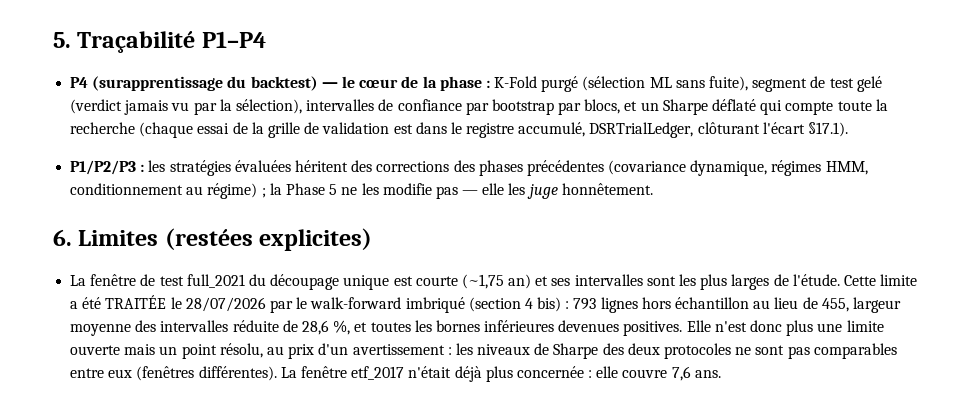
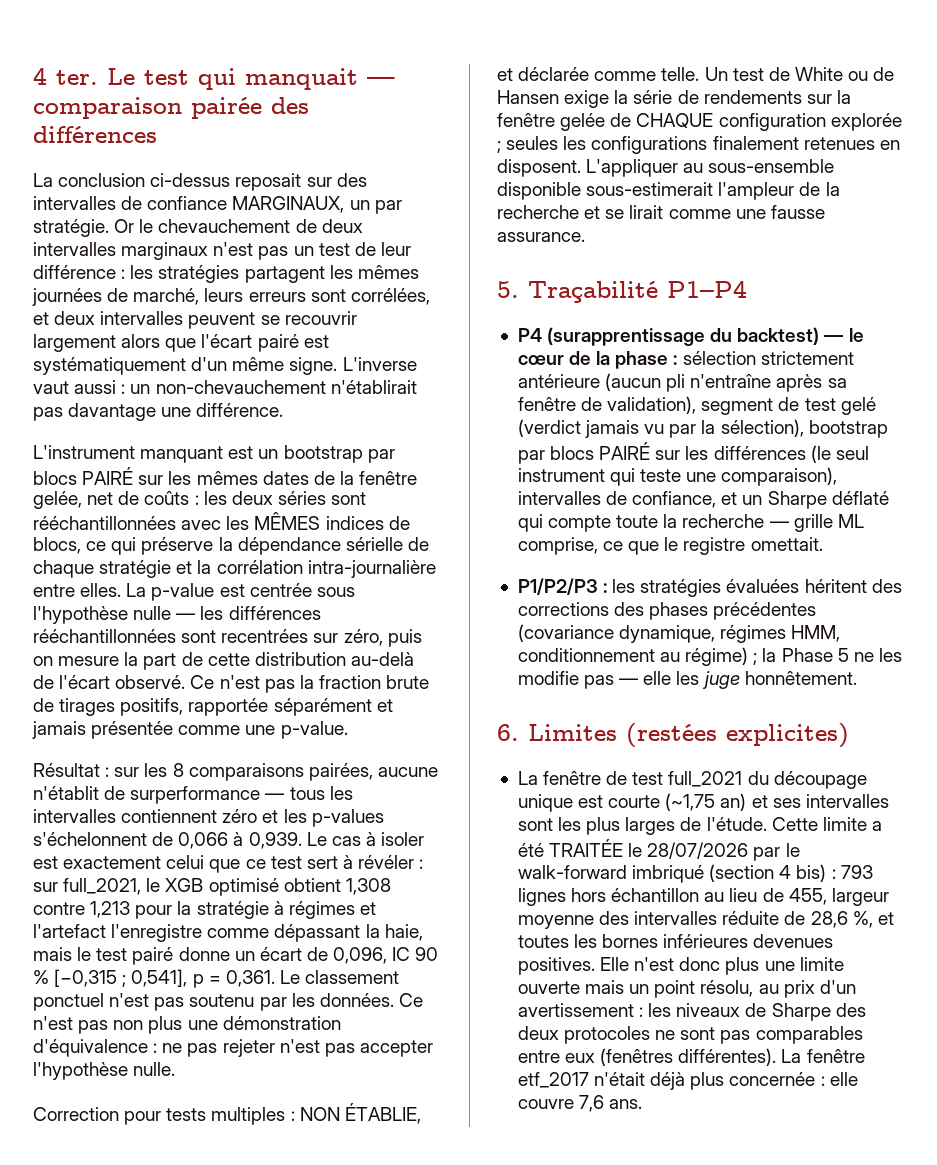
(53, 40) none -> [33,67,395,90] [33,97,309,119] [33,126,157,143] [33,173,367,191] [33,196,402,214] [33,219,363,237] [33,242,411,260] [33,265,419,283] [32,288,430,306] [33,311,357,329] [33,334,329,352] [33,357,417,375] [33,380,417,394] [33,403,284,421] [33,445,395,463] [33,466,418,485] [33,491,367,509] [33,512,410,530] [33,537,429,555] [33,560,436,578] [33,583,355,601] [33,606,321,624] [33,629,422,647] [33,652,414,670] [33,675,430,693] [33,698,393,716] [32,721,348,739] [33,763,438,781] [33,786,353,804] [33,809,384,827] [33,832,425,849] [33,855,424,873] [33,878,391,896] [33,901,376,919] [33,924,423,942] [33,947,439,965] [33,969,400,988] [33,993,423,1011] [33,1016,341,1034] [33,1039,433,1057] [33,1062,176,1080] [33,1102,421,1125] [497,67,895,81] [497,90,851,108] [497,113,902,131] [497,136,900,154] [497,159,835,177] [497,182,840,200] [497,205,825,219] [497,232,585,242] 4 ter. Le test qui manquait — comparaison pairée des différences // La conclusion ci-dessus reposait sur des intervalles de confiance MARGINAUX, un par stratégie. Or le chevauchement de deux intervalles marginaux n'est pas un test de leur différence : les stratégies partagent les mêmes journées de marché, leurs erreurs sont corrélées, et deux intervalles peuvent se recouvrir largement alors que l'écart pairé est systématiquement d'un même signe. L'inverse vaut aussi : un non-chevauchement n'établirait pas davantage une différence. // L'instrument manquant est un bootstrap par blocs PAIRÉ sur les mêmes dates de la fenêtre gelée, net de coûts : les deux séries sont rééchantillonnées avec les MÊMES indices de blocs, ce qui préserve la dépendance sérielle de chaque stratégie et la corrélation intra-journalière entre elles. La p-value est centrée sous l'hypothèse nulle — les différences rééchantillonnées sont recentrées sur zéro, puis on mesure la part de cette distribution au-delà de l'écart observé. Ce n'est pas la fraction brute de tirages positifs, rapportée séparément et jamais présentée comme une p-value. // Résultat : sur les 8 comparaisons pairées, aucune n'établit de surperformance — tous les intervalles contiennent zéro et les p-values s'échelonnent de 0,066 à 0,939. Le cas à isoler est exactement celui que ce test sert à révéler : sur full_2021, le XGB optimisé obtient 1,308 contre 1,213 pour la stratégie à régimes et l'artefact l'enregistre comme dépassant la haie, mais le test pairé donne un écart de 0,096, IC 90 % [−0,315 ; 0,541], p = 0,361. Le classement ponctuel n'est pas soutenu par les données. Ce n'est pas non plus une démonstration d'équivalence : ne pas rejeter n'est pas accepter l'hypothèse nulle. // Correction pour tests multiples : NON ÉTABLIE, et déclarée comme telle. Un test de White ou de Hansen exige la série de rendements sur la fenêtre gelée de CHAQUE configuration explorée ; seules les configurations finalement retenues en disposent. L'appliquer au sous-ensemble disponible sous-estimerait l'ampleur de la recherche et se lirait comme une fausse assurance. //
[494,76,749,92] K-Fold purgé (sélection ML sans fuite), -> [682,351,854,365] [517,373,847,392] [517,396,697,414] sélection strictement antérieure (aucun pli n'entraîne après sa fenêtre de validation),
[306,99,621,115] intervalles de confiance par bootstrap par blocs, -> [808,420,888,438] [517,441,869,464] [517,467,838,486] [517,491,717,508] bootstrap par blocs PAIRÉ sur les différences (le seul instrument qui teste une comparaison), intervalles de confiance,
[139,122,849,138] (chaque essai de la grille de validation est dans le registre accumulé, DSRTrialLedger, clôturant l'écart §17.1). -> [769,514,864,532] [517,537,823,555] — grille ML comprise, ce que le registre omettait.

